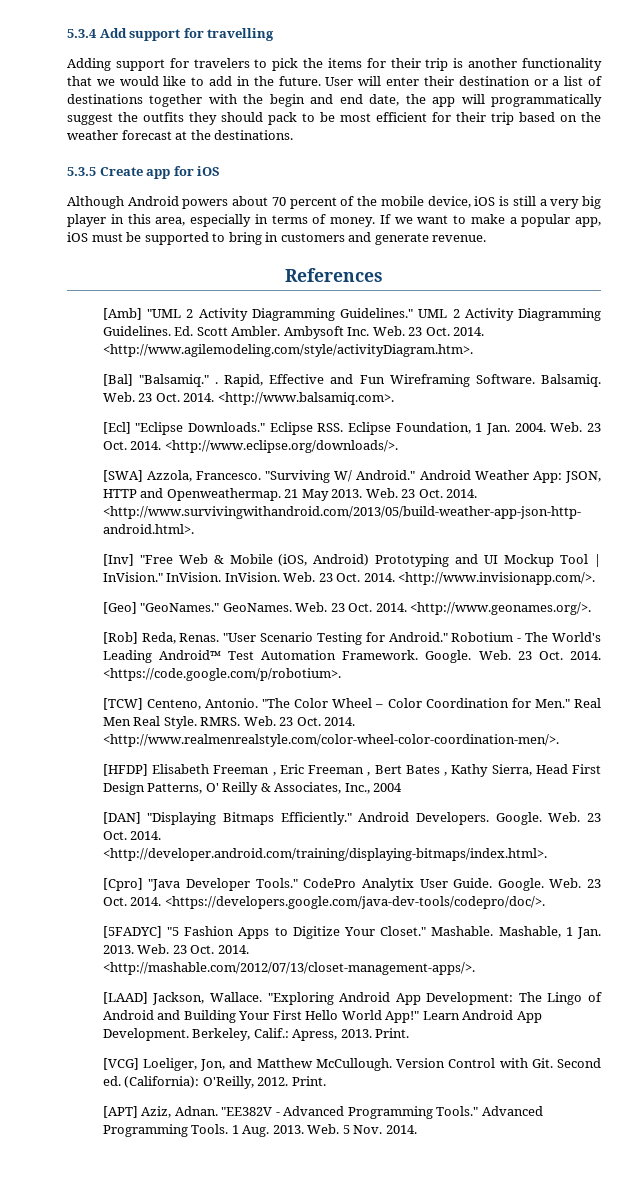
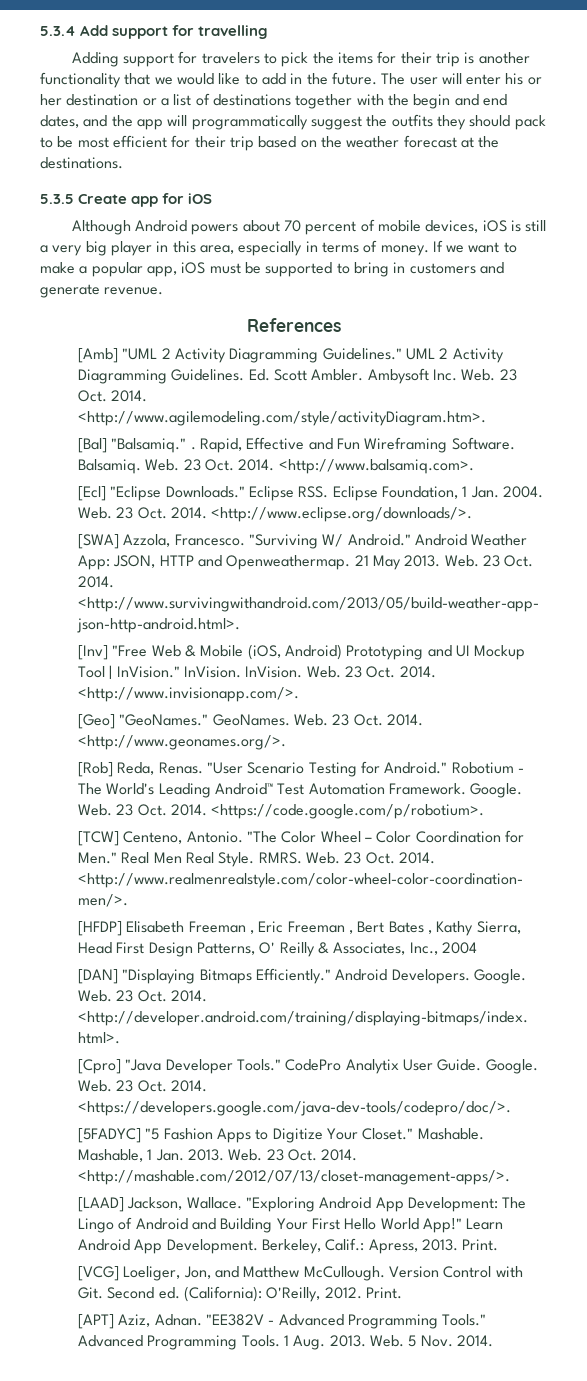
[325,76,454,86] User will enter their -> [381,73,542,85] [40,94,62,106] The user will enter his or her
[369,94,400,106] date, -> [40,115,108,128] dates, and
[357,196,471,208] the mobile device, -> [377,220,479,233] mobile devices,

